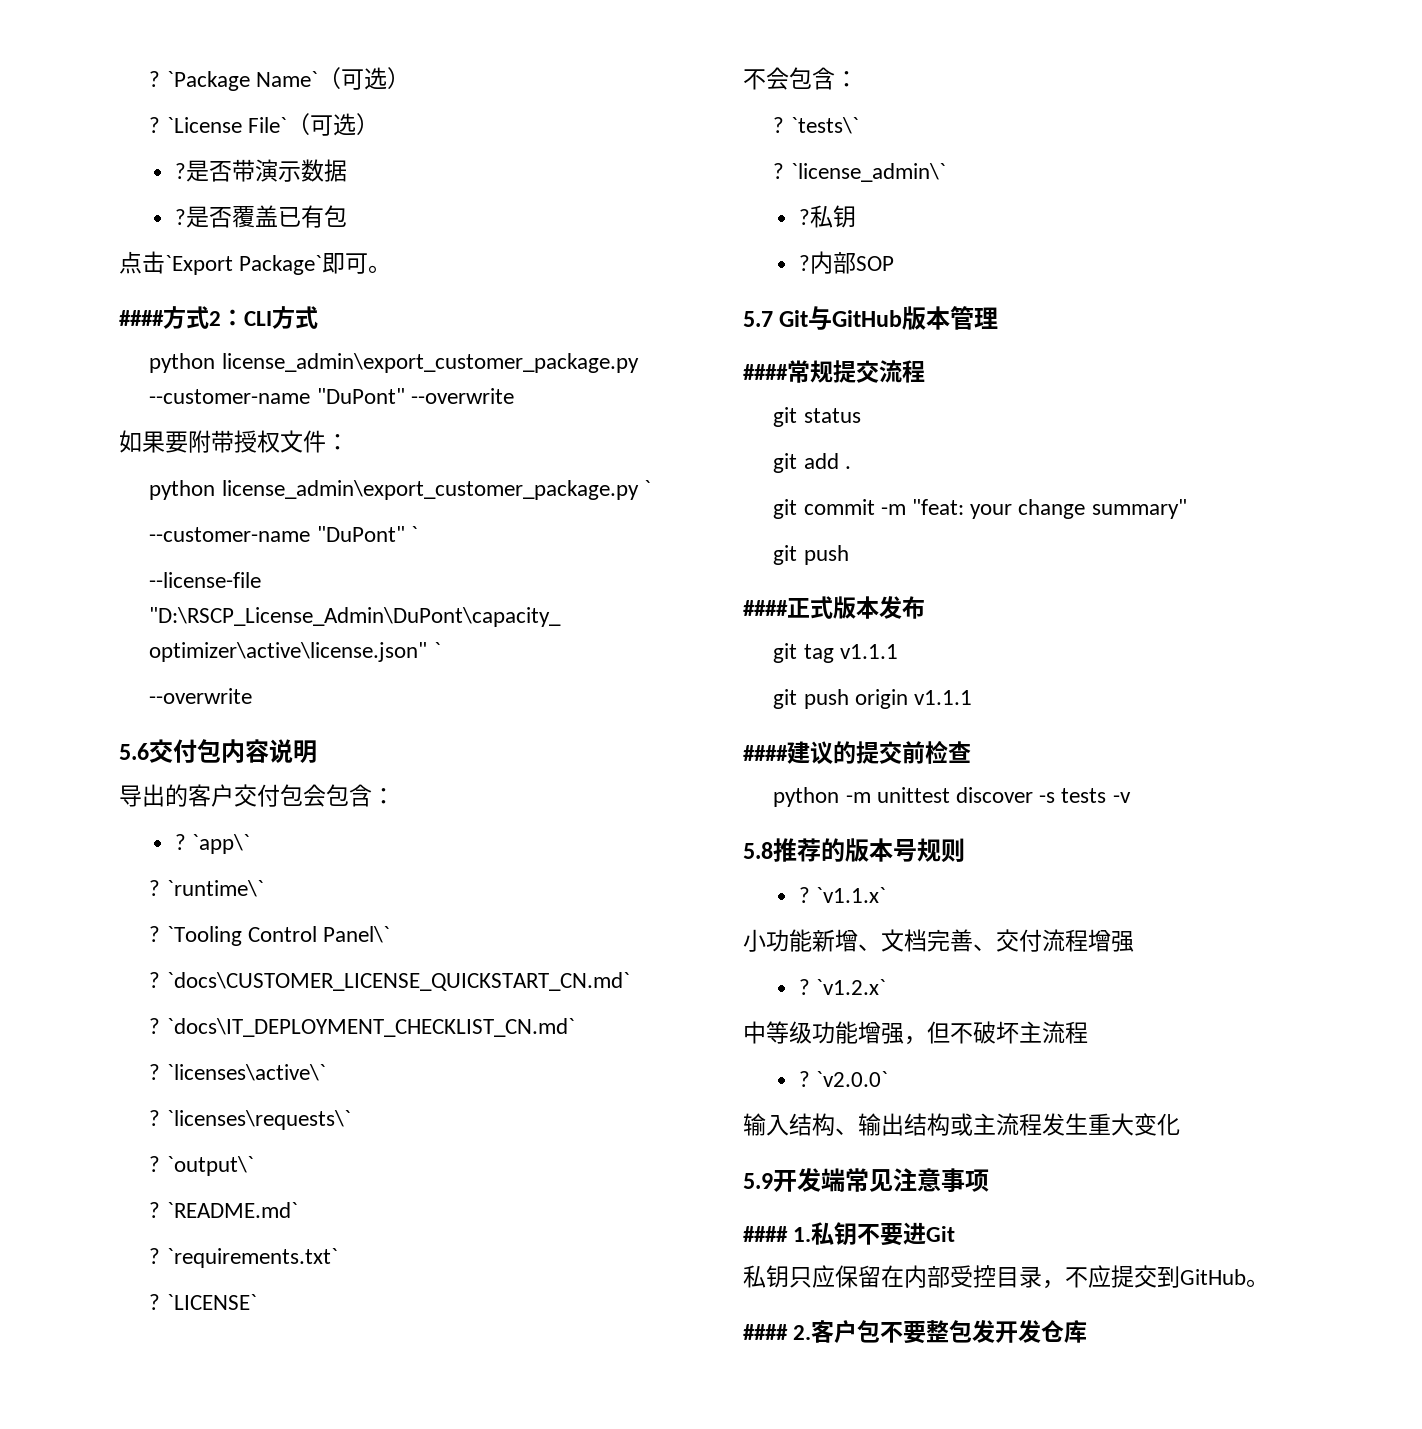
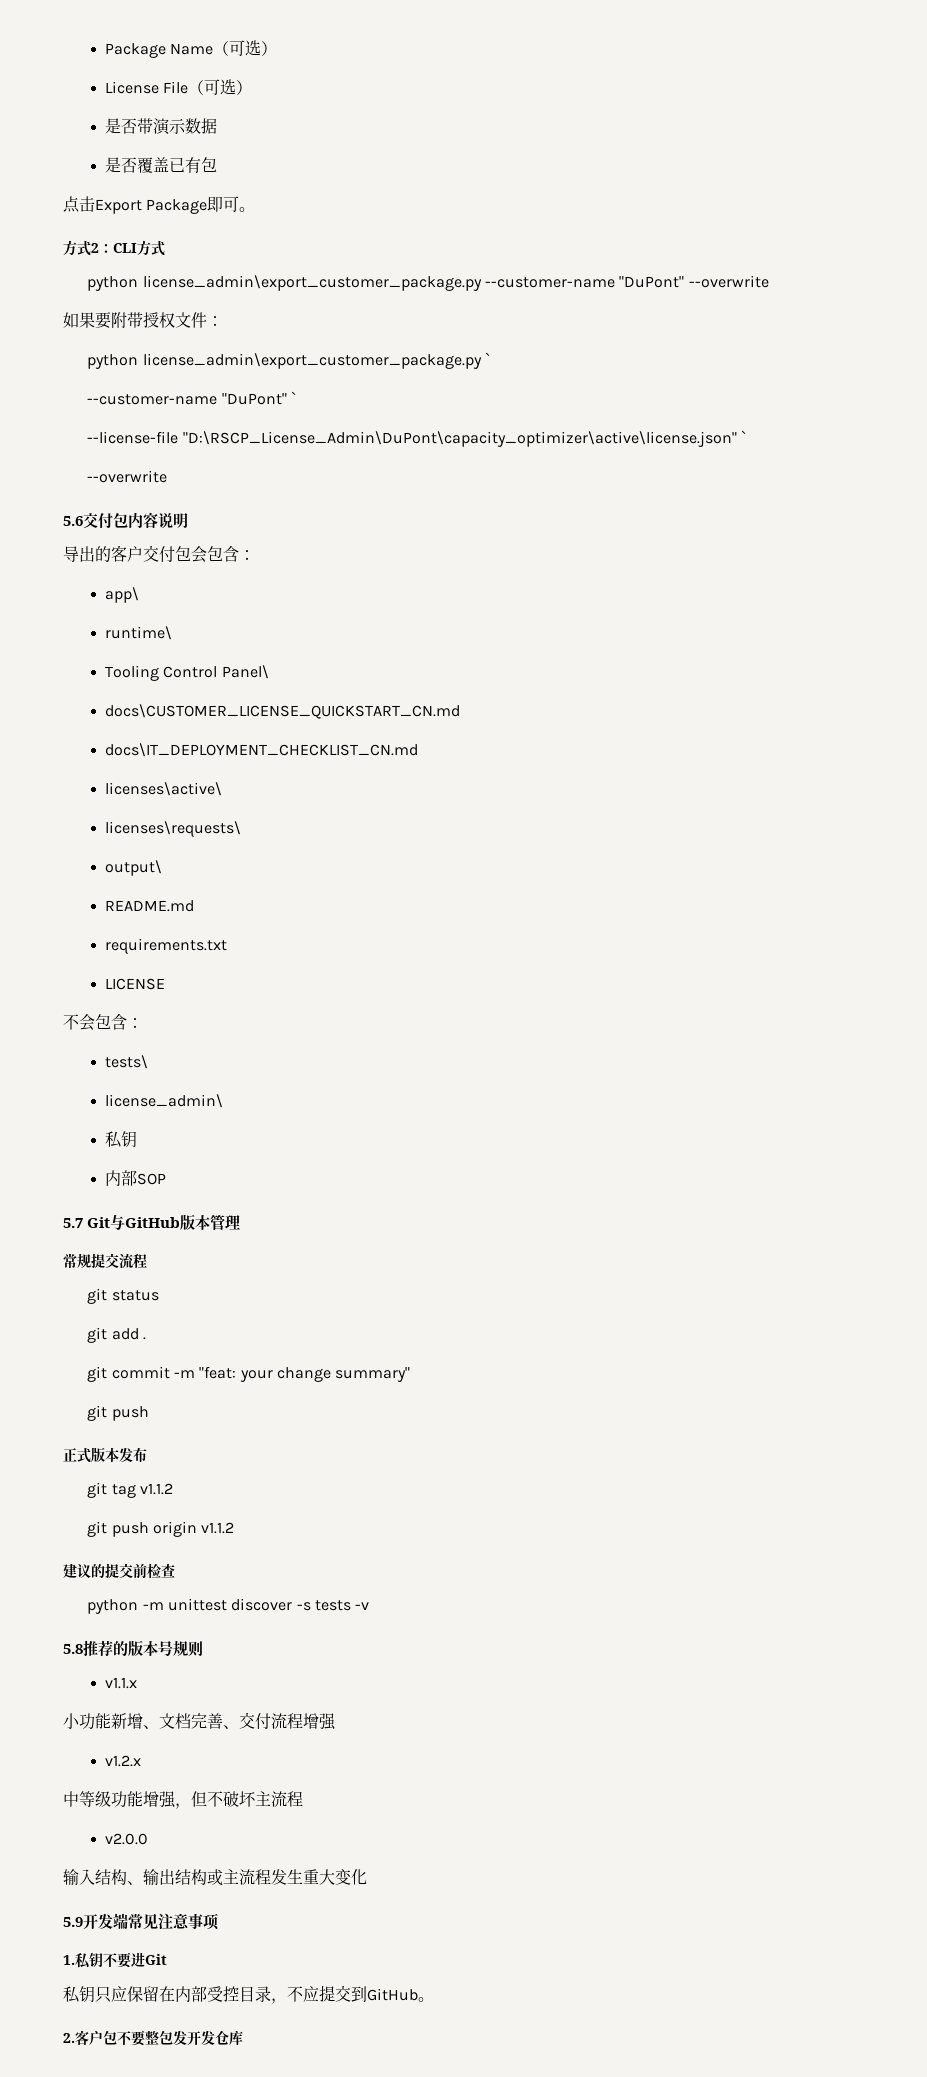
[149,67,410,91] [149,113,379,136] [174,163,186,179] ? `Package Name`（可选） // ? `License File`（可选） // ? -> [105,40,278,58] [105,79,253,95] Package Name（可选） // License File（可选） //
[174,209,186,225] ? -> (218, 126) none
[165,255,323,275] `Export Package` -> [95,199,208,214] Export Package
[119,310,164,326] #### -> (256, 209) none
[174,834,250,854] [149,880,264,897] [149,926,390,946] [149,972,630,991] [149,1018,575,1037] [149,1064,326,1081] [149,1110,351,1130] [149,1156,254,1176] [149,1202,298,1218] [149,1248,338,1268] [149,1294,257,1310] [743,67,858,90] [773,117,859,134] [773,163,946,182] [798,209,810,225] ? `app\` // ? `runtime\` // ? `Tooling Control Panel\` // ? `docs\CUSTOMER_LICENSE_QUICKSTART_CN.md` // ? `docs\IT_DEPLOYMENT_CHECKLIST_CN.md` // ? `licenses\active\` // ? `licenses\requests\` // ? `output\` // ? `README.md` // ? `requirements.txt` // ? `LICENSE` // 不会包含： // ? `tests\` // ? `license_admin\` // ? -> [105,587,140,603] [105,626,173,640] [105,665,269,681] [105,704,461,719] [105,743,419,757] [105,782,223,796] [105,821,242,837] [105,860,163,876] [105,900,195,912] [105,938,228,954] [105,978,166,990] [63,1014,143,1031] [105,1055,149,1069] [105,1094,224,1108] app\ // runtime\ // Tooling Control Panel\ // docs\CUSTOMER_LICENSE_QUICKSTART_CN.md // docs\IT_DEPLOYMENT_CHECKLIST_CN.md // licenses\active\ // licenses\requests\ // output\ // README.md // requirements.txt // LICENSE // 不会包含： // tests\ // license_admin\ //
[798,255,810,271] ? -> (138, 1139) none
[743,364,788,380] #### -> (241, 1222) none
[743,600,788,616] #### -> (149, 1413) none
[839,644,898,659] v1.1.1 -> [140,1483,174,1495] v1.1.2
[913,690,972,705] [743,745,788,761] v1.1.1 // #### -> [201,1522,235,1534] v1.1.2 //
[798,887,886,903] ? `v1.1.x` -> [105,1677,138,1689] v1.1.x
[798,979,886,995] ? `v1.2.x` -> [105,1755,142,1767] v1.2.x
[798,1071,888,1087] ? `v2.0.0` -> [105,1833,149,1845] v2.0.0
[743,1226,788,1242] #### -> (219, 1921) none
[743,1324,788,1340] #### -> (434, 1999) none

